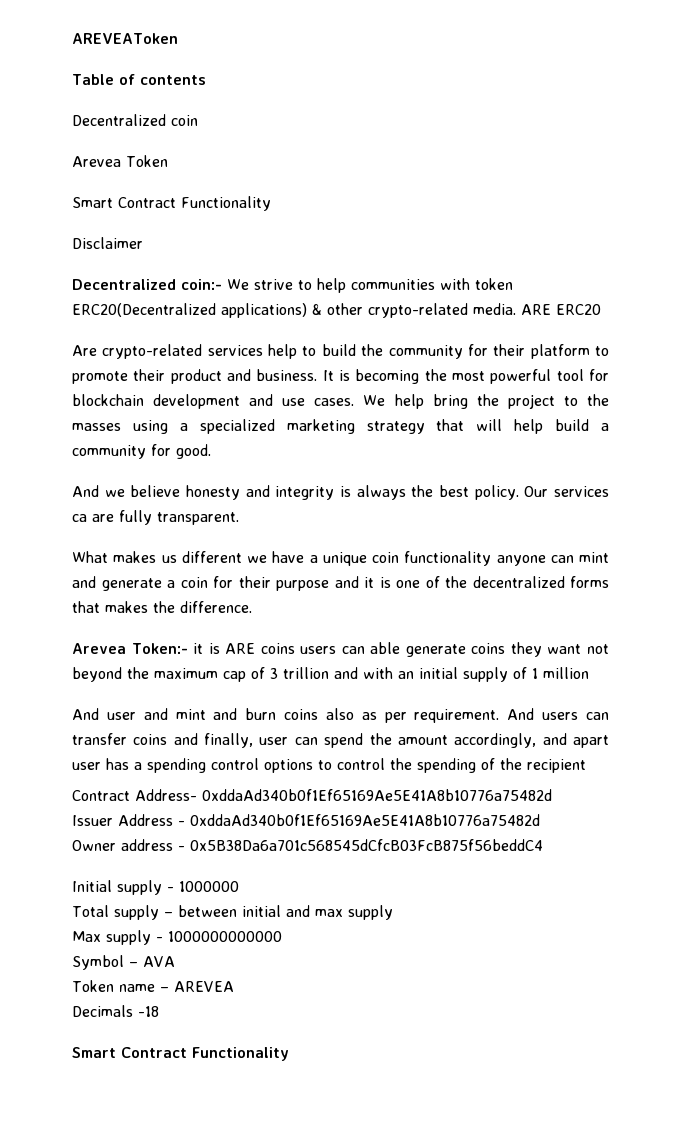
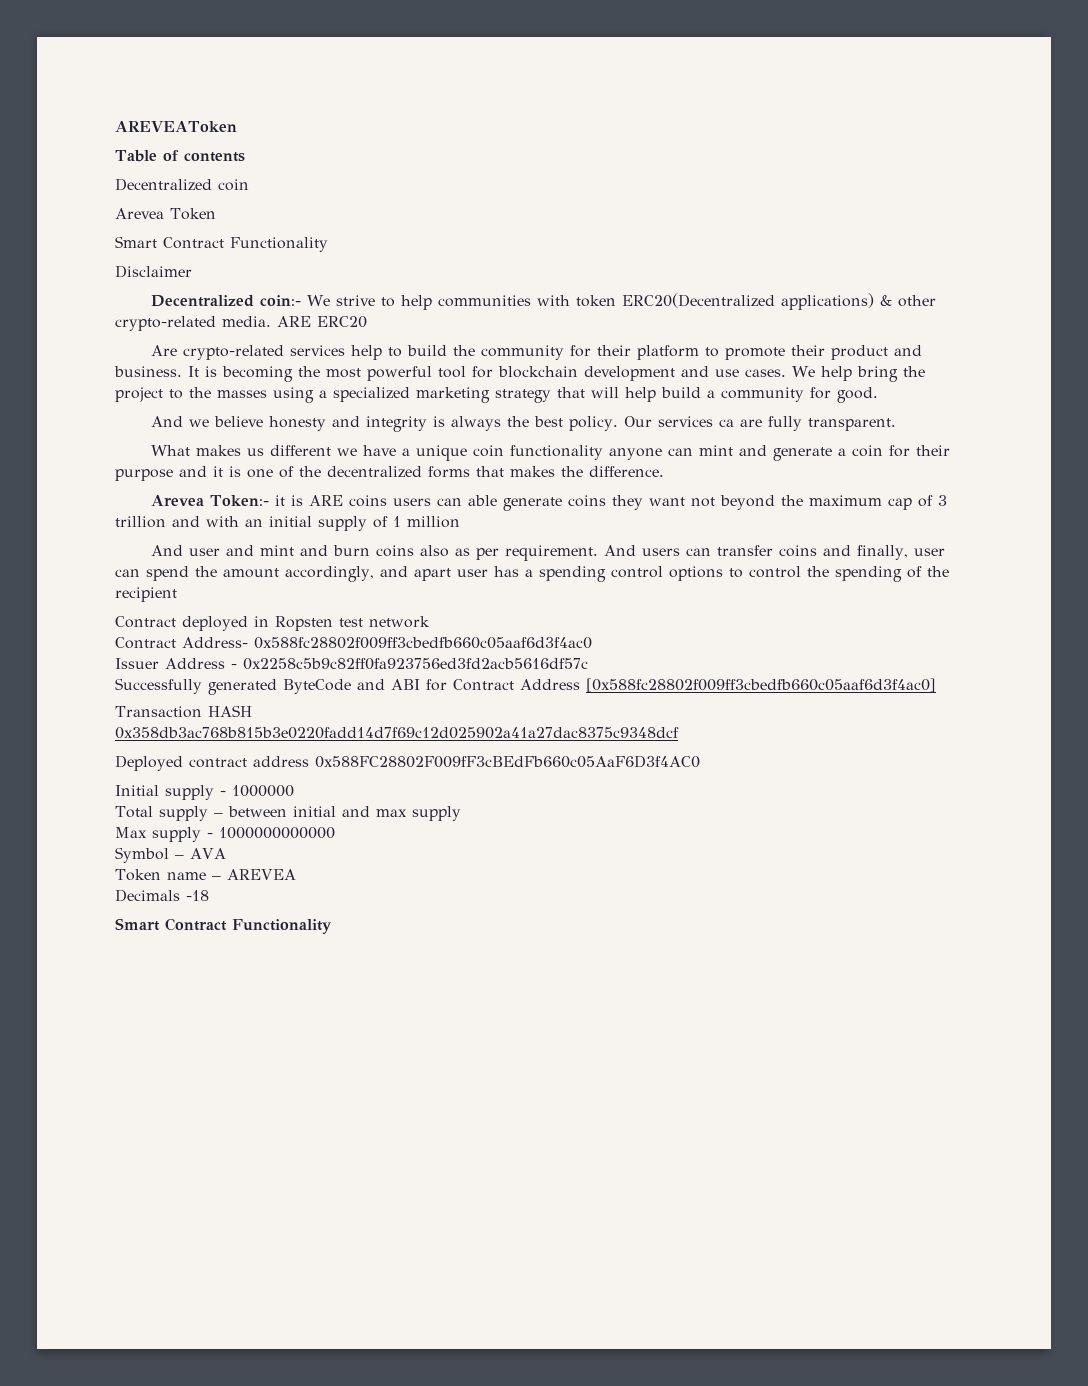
(586, 766) none -> [115,616,430,631] // Contract deployed in Ropsten test network
[202,789,552,801] 0xddaAd340b0f1Ef65169Ae5E41A8b10776a75482d -> [254,637,592,649] 0x588fc28802f009ff3cbedfb660c05aaf6d3f4ac0
[190,814,540,826] [72,839,543,851] 0xddaAd340b0f1Ef65169Ae5E41A8b10776a75482d // Owner address - 0x5B38Da6a701c568545dCfcB03FcB875f56beddC4 -> [243,658,588,670] [115,678,936,695] [115,705,252,718] [115,727,679,739] [115,755,700,771] 0x2258c5b9c82ff0fa923756ed3fd2acb5616df57c // Successfully generated ByteCode and ABI for Contract Address [0x588fc28802f009ff3cbedfb660c05aaf6d3f4ac0] // Transaction HASH // 0x358db3ac768b815b3e0220fadd14d7f69c12d025902a41a27dac8375c9348dcf // Deployed contract address 0x588FC28802F009fF3cBEdFb660c05AaF6D3f4AC0

